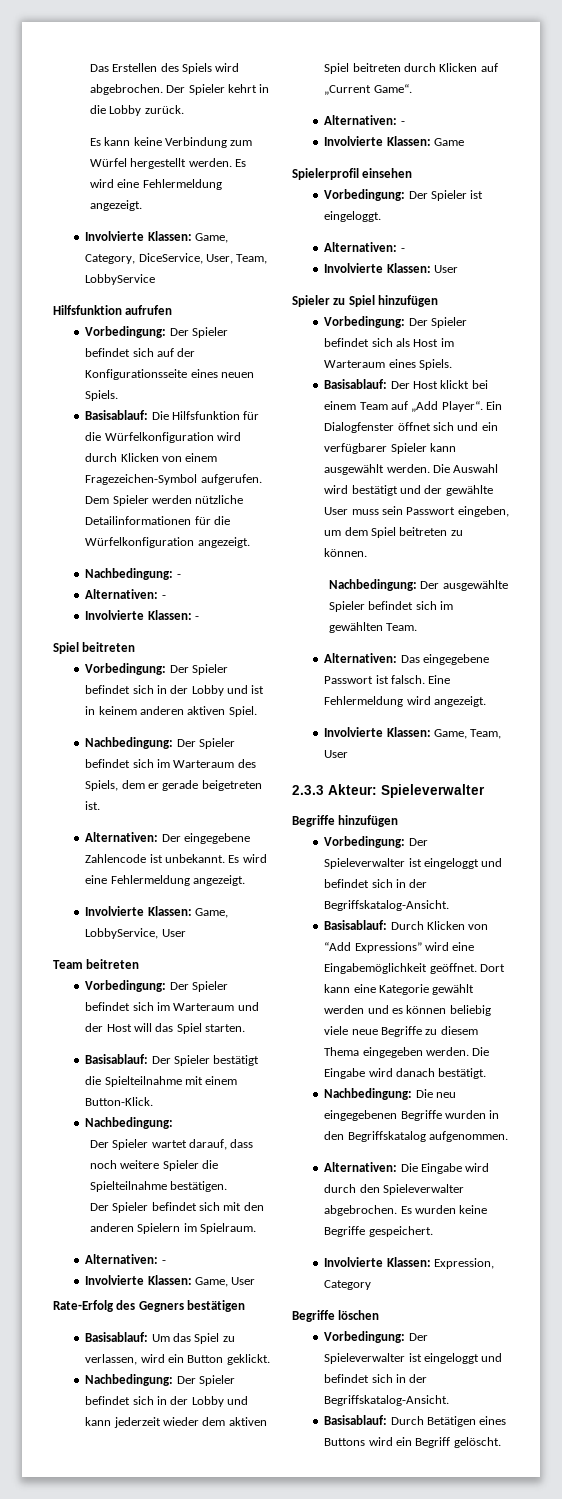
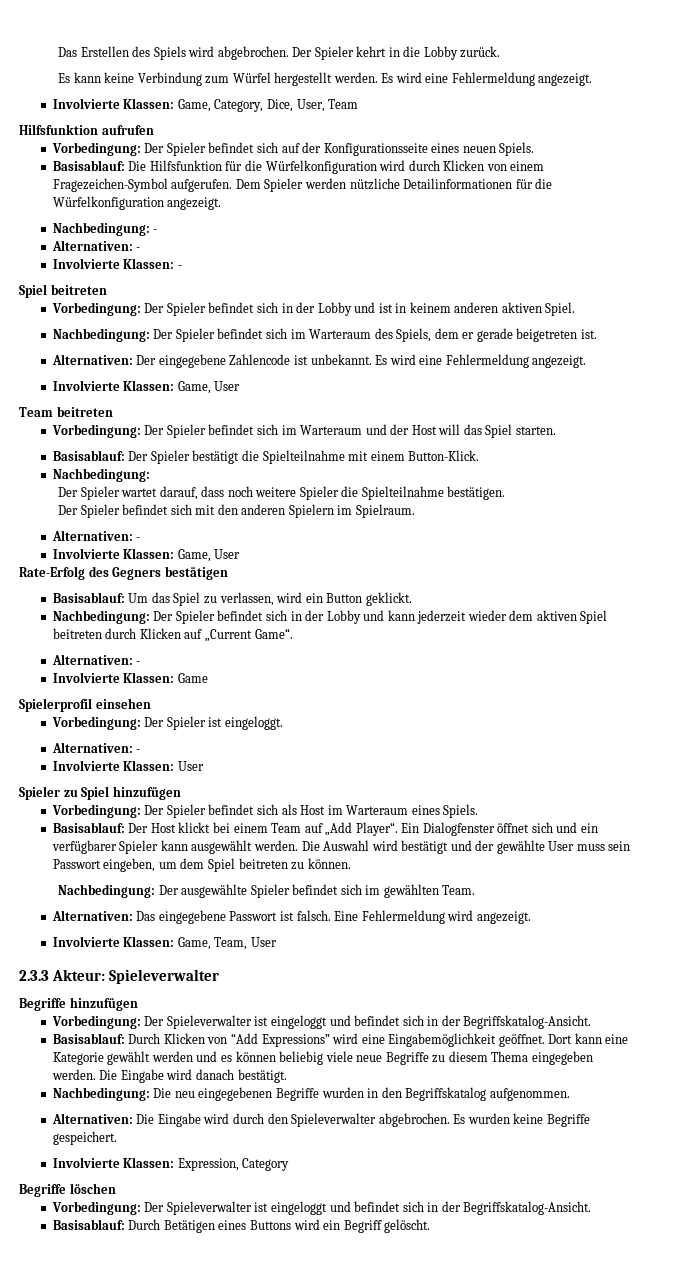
[138,253,268,264] [85,274,156,285] DiceService, User, Team, LobbyService -> [266,99,359,112] Dice, User, Team
[85,928,159,939] LobbyService, -> (211, 387) none

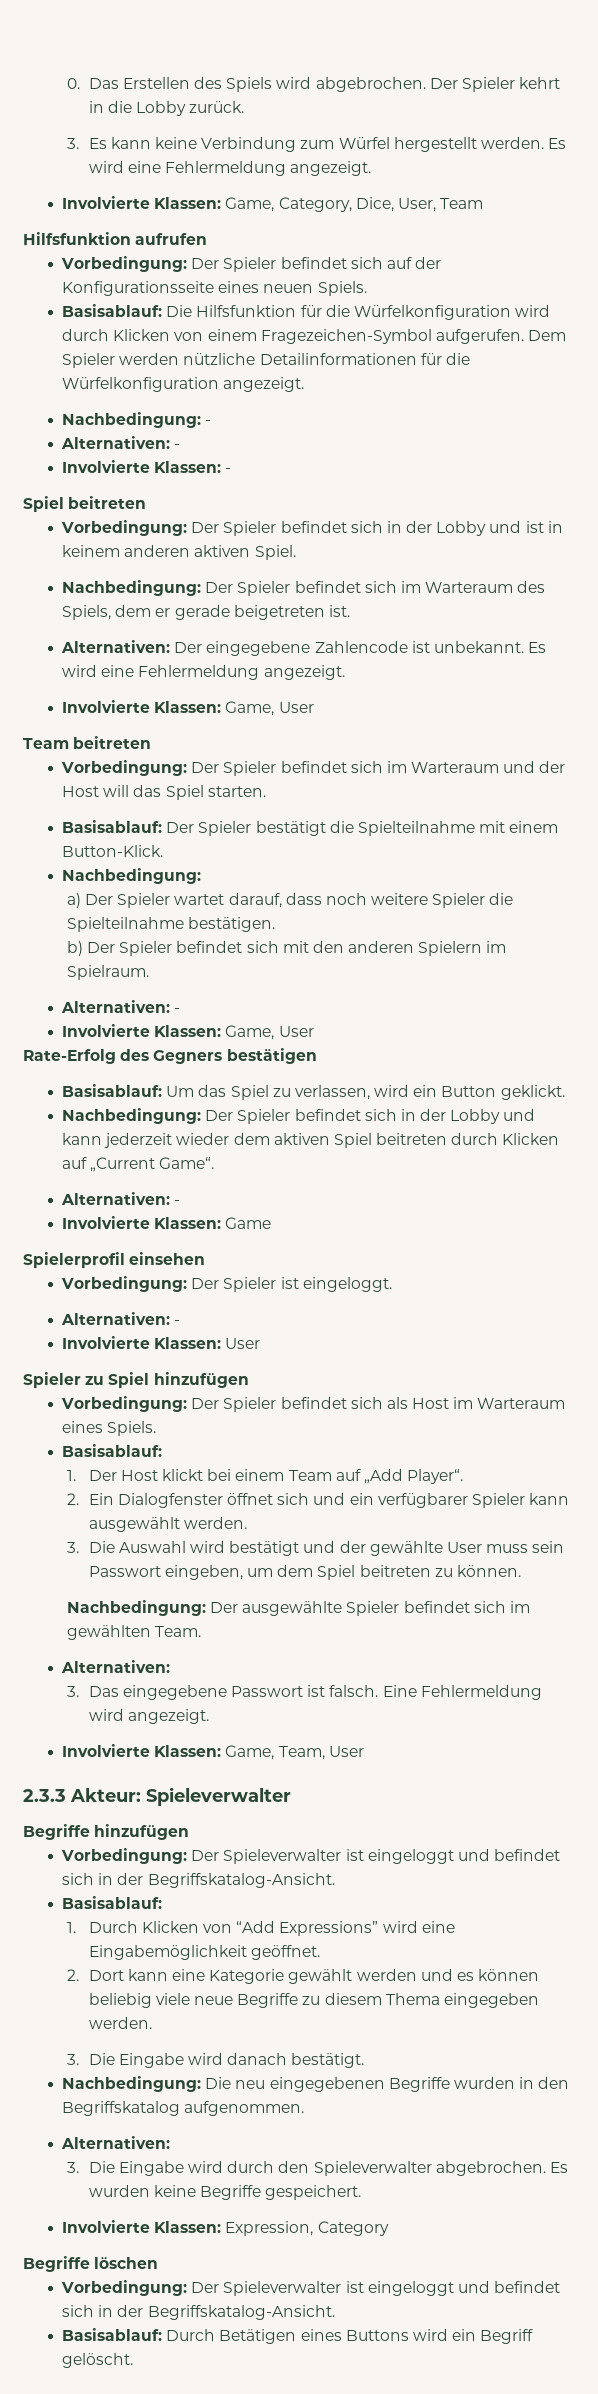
(58, 52) none -> [66,78,80,89] 0.
(501, 52) none -> [66,138,79,149] 3.
(150, 475) none -> [66,893,81,908] a)
(506, 493) none -> [66,941,83,956] b)
(125, 827) none -> [66,1470,76,1481] // 1.
(398, 829) none -> [66,1493,79,1505] // 2.
(298, 845) none -> [66,1542,79,1553] // 3.
(133, 915) none -> [66,1686,79,1697] // 3.
(125, 1038) none -> [66,1922,76,1933] // 1.
(545, 1040) none -> [66,1969,79,1981] // 2.
(96, 1074) none -> [66,2054,79,2065] // 3.
(133, 1118) none -> [66,2162,79,2173] // 3.

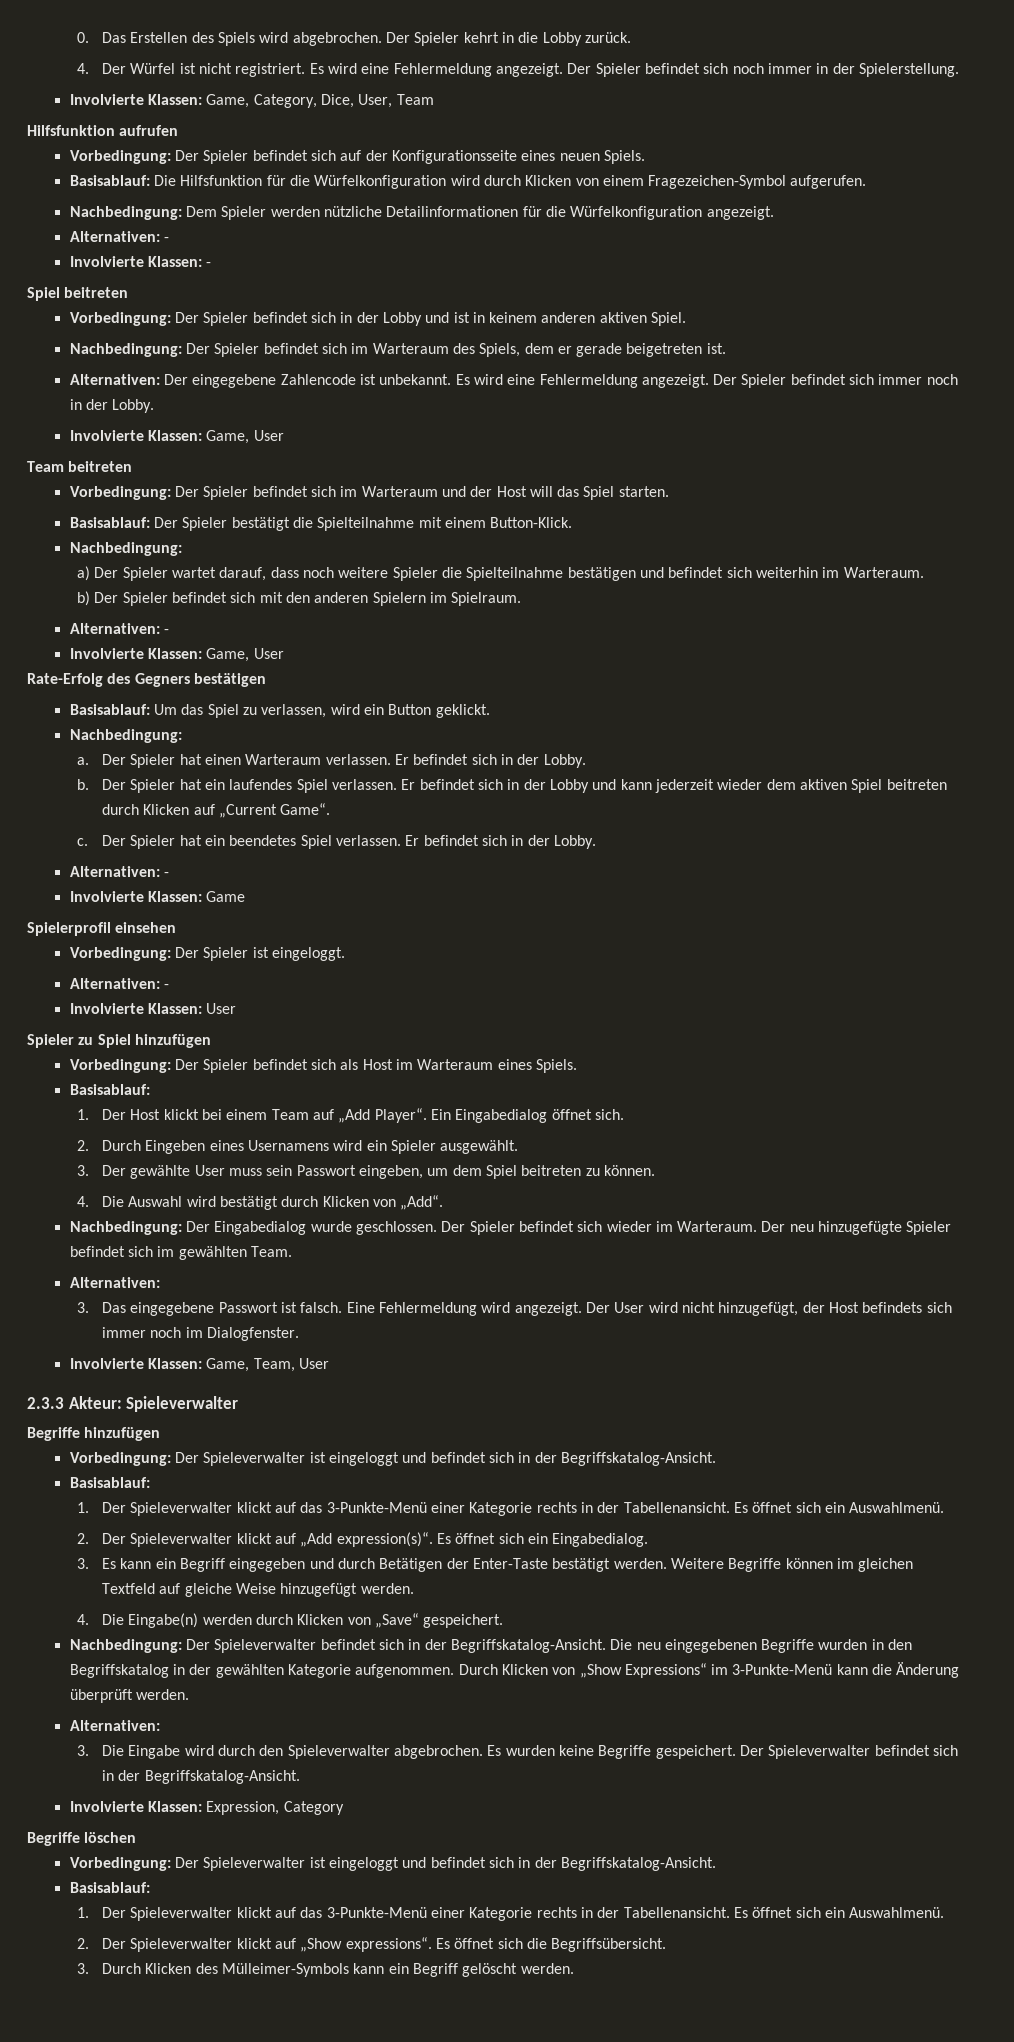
[66,137,567,152] [88,161,372,176] 3. Es kann keine Verbindung zum Würfel hergestellt werden. Es wird eine Fehlermeldung angezeigt. -> [77,63,959,77] 4. Der Würfel ist nicht registriert. Es wird eine Fehlermeldung angezeigt. Der Spieler befindet sich noch immer in der Spielerstellung.
(524, 336) none -> [69,206,182,220] // Nachbedingung:
[61,412,212,428] // Nachbedingung: - -> (774, 213) none
(345, 672) none -> [713,374,958,388] [69,399,155,413] Der Spieler befindet sich immer noch in der Lobby.
[188,917,276,932] bestätigen. -> [567,567,924,581] bestätigen und befindet sich weiterhin im Warteraum.
[205,1109,291,1124] Der Spieler -> [77,754,586,768] [77,779,416,793] // a. Der Spieler hat einen Warteraum verlassen. Er befindet sich in der Lobby. // b. Der Spieler hat ein laufendes Spiel verlassen. Er
(215, 1163) none -> [77,835,596,849] // c. Der Spieler hat ein beendetes Spiel verlassen. Er befindet sich in der Lobby.
[66,1493,570,1508] [88,1517,247,1532] [66,1541,366,1556] // 2. Ein Dialogfenster öffnet sich und ein verfügbarer Spieler kann ausgewählt werden. // 3. Die Auswahl wird bestätigt und der -> [430,1109,624,1123] [77,1140,519,1154] [77,1165,127,1176] Ein Eingabedialog öffnet sich. // 2. Durch Eingeben eines Usernamens wird ein Spieler ausgewählt. // 3. Der
[66,1600,343,1616] Nachbedingung: Der ausgewählte -> [77,1195,444,1210] [69,1221,903,1235] 4. Die Auswahl wird bestätigt durch Klicken von „Add“. // Nachbedingung: Der Eingabedialog wurde geschlossen. Der Spieler befindet sich wieder im Warteraum. Der neu hinzugefügte
(209, 1716) none -> [585,1302,952,1316] [102,1327,300,1341] Der User wird nicht hinzugefügt, der Host befindets sich immer noch im Dialogfenster.
[88,1921,455,1936] [88,1945,320,1960] [66,1969,540,1984] [88,1993,540,2008] [88,2017,152,2029] [66,2053,365,2068] [61,2076,201,2092] Durch Klicken von “Add Expressions” wird eine Eingabemöglichkeit geöffnet. // 2. Dort kann eine Kategorie gewählt werden und es können beliebig viele neue Begriffe zu diesem Thema eingegeben werden. // 3. Die Eingabe wird danach bestätigt. // Nachbedingung: -> [102,1502,945,1516] [77,1532,649,1547] [77,1558,914,1572] [102,1583,414,1597] [77,1613,504,1628] [69,1639,606,1653] Der Spieleverwalter klickt auf das 3-Punkte-Menü einer Kategorie rechts in der Tabellenansicht. Es öffnet sich ein Auswahlmenü. // 2. Der Spieleverwalter klickt auf „Add expression(s)“. Es öffnet sich ein Eingabedialog. // 3. Es kann ein Begriff eingegeben und durch Betätigen der Enter-Taste bestätigt werden. Weitere Begriffe können im gleichen Textfeld auf gleiche Weise hinzugefügt werden. // 4. Die Eingabe(n) werden durch Klicken von „Save“ gespeichert. // Nachbedingung: Der Spieleverwalter befindet sich in der Begriffskatalog-Ansicht.
[184,2101,305,2116] aufgenommen. -> [172,1662,960,1678] [69,1689,189,1703] in der gewählten Kategorie aufgenommen. Durch Klicken von „Show Expressions“ im 3-Punkte-Menü kann die Änderung überprüft werden.
(362, 2192) none -> [739,1745,958,1759] [102,1770,300,1784] Der Spieleverwalter befindet sich in der Begriffskatalog-Ansicht.
[166,2329,534,2344] [61,2353,133,2368] Durch Betätigen eines Buttons wird ein Begriff gelöscht. -> [77,1907,945,1921] [77,1937,667,1952] [77,1963,574,1977] // 1. Der Spieleverwalter klickt auf das 3-Punkte-Menü einer Kategorie rechts in der Tabellenansicht. Es öffnet sich ein Auswahlmenü. // 2. Der Spieleverwalter klickt auf „Show expressions“. Es öffnet sich die Begriffsübersicht. // 3. Durch Klicken des Mülleimer-Symbols kann ein Begriff gelöscht werden.

